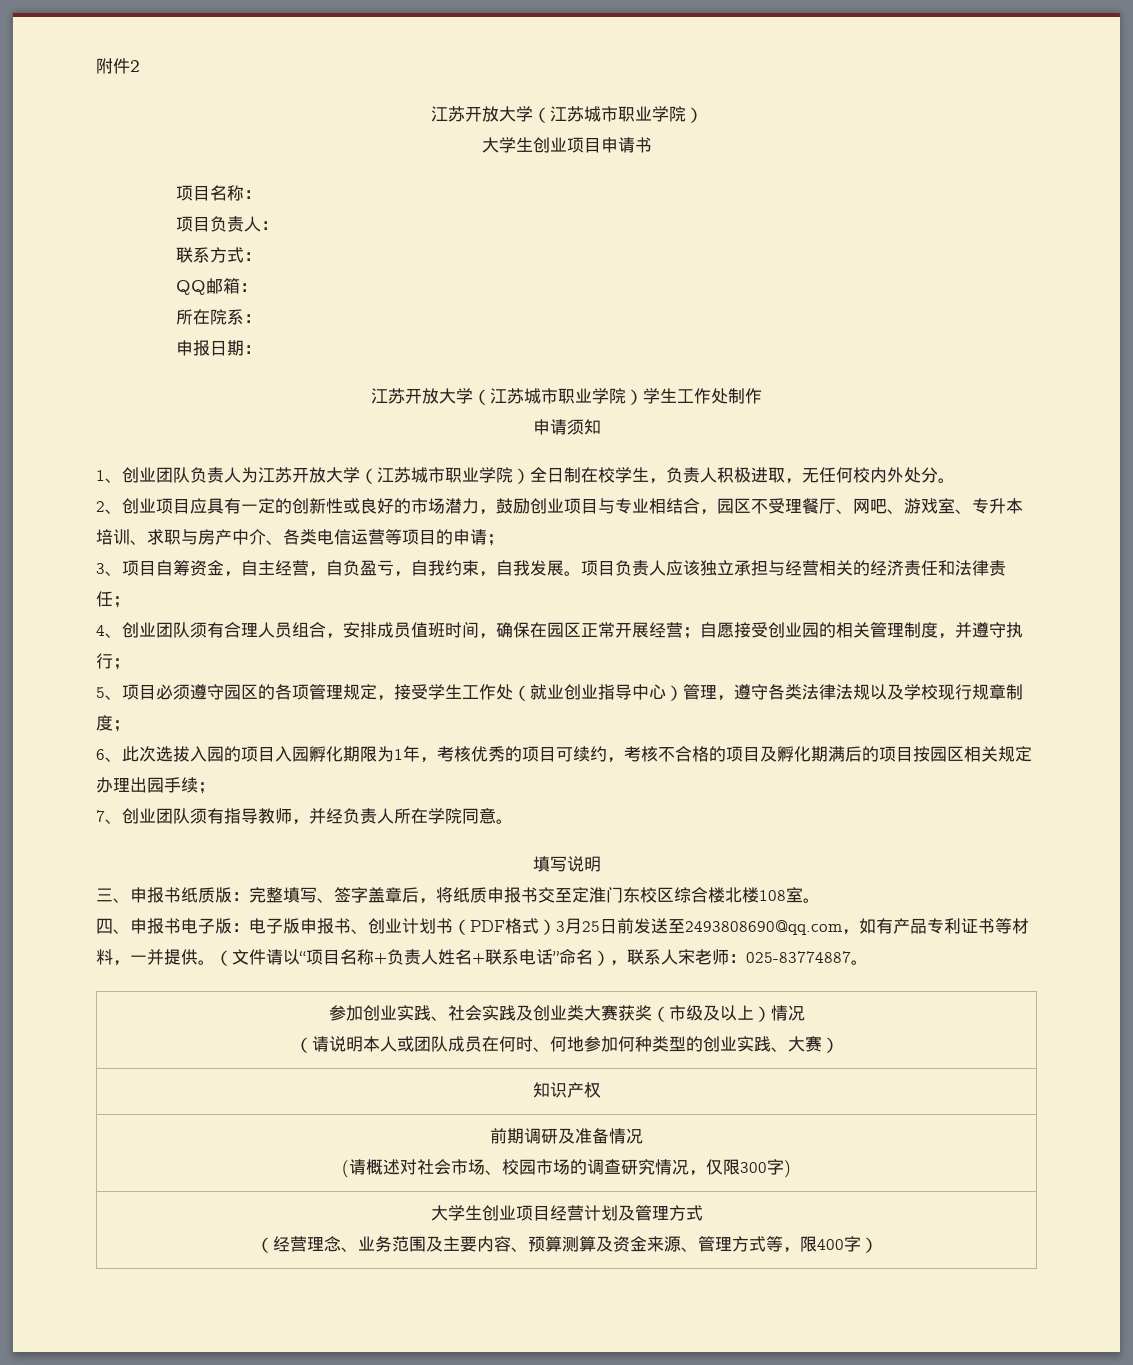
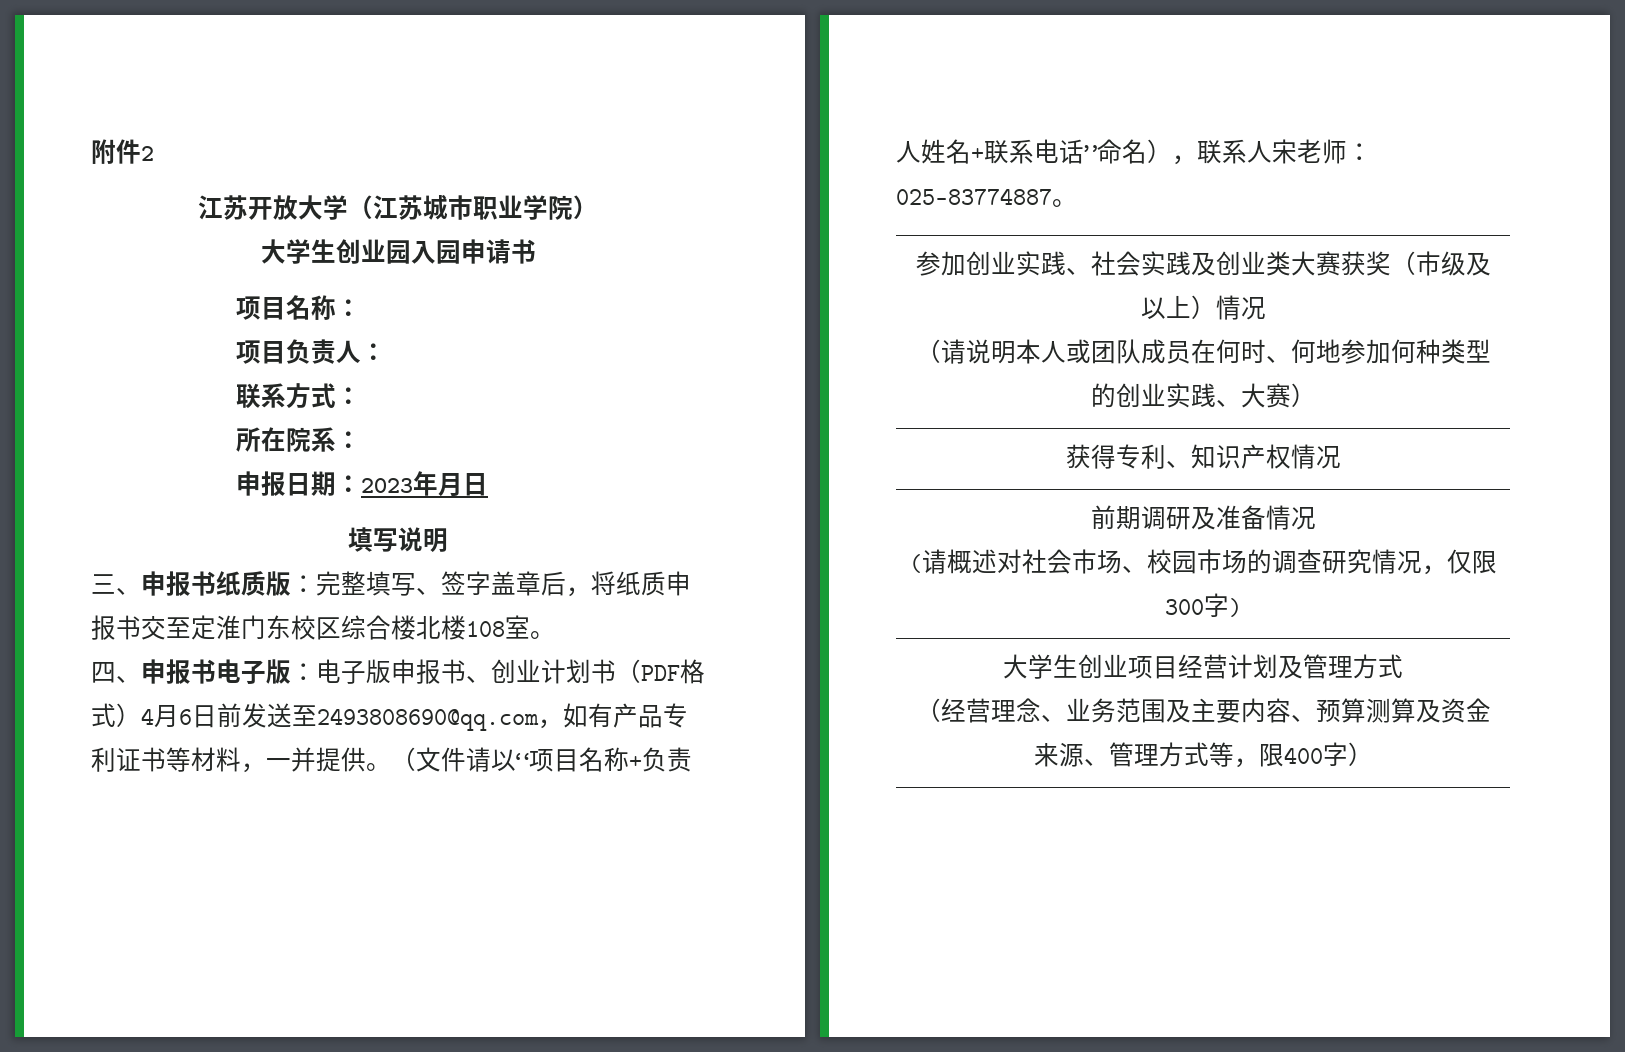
[566,137,601,153] 项目 -> [385,240,461,264] 园入园
[175,278,257,295] // QQ邮箱： -> (361, 396) none
[371,388,762,405] [532,419,601,435] [96,467,955,484] [96,498,1023,515] [96,529,504,546] [96,560,1006,577] [96,591,130,608] [96,622,1023,639] [96,653,130,670] [96,684,1023,701] [96,715,130,732] [96,745,1032,763] [96,777,215,794] [96,808,513,825] // 江苏开放大学（江苏城市职业学院）学生工作处制作 // 申请须知 // 1、创业团队负责人为江苏开放大学（江苏城市职业学院）全日制在校学生，负责人积极进取，无任何校内外处分。 // 2、创业项目应具有一定的创新性或良好的市场潜力，鼓励创业项目与专业相结合，园区不受理餐厅、网吧、游戏室、专升本培训、求职与房产中介、各类电信运营等项目的申请； // 3、项目自筹资金，自主经营，自负盈亏，自我约束，自我发展。项目负责人应该独立承担与经营相关的经济责任和法律责任； // 4、创业团队须有合理人员组合，安排成员值班时间，确保在园区正常开展经营；自愿接受创业园的相关管理制度，并遵守执行； // 5、项目必须遵守园区的各项管理规定，接受学生工作处（就业创业指导中心）管理，遵守各类法律法规以及学校现行规章制度； // 6、此次选拔入园的项目入园孵化期限为1年，考核优秀的项目可续约，考核不合格的项目及孵化期满后的项目按园区相关规定办理出园手续； // 7、创业团队须有指导教师，并经负责人所在学院同意。 -> [360,471,488,497] 2023年月日
[556,918,600,934] 3月25 -> [141,705,192,728] 4月6
(839, 1045) none -> [1065,444,1191,469] 获得专利、
(601, 1090) none -> [1290,444,1341,469] 情况

